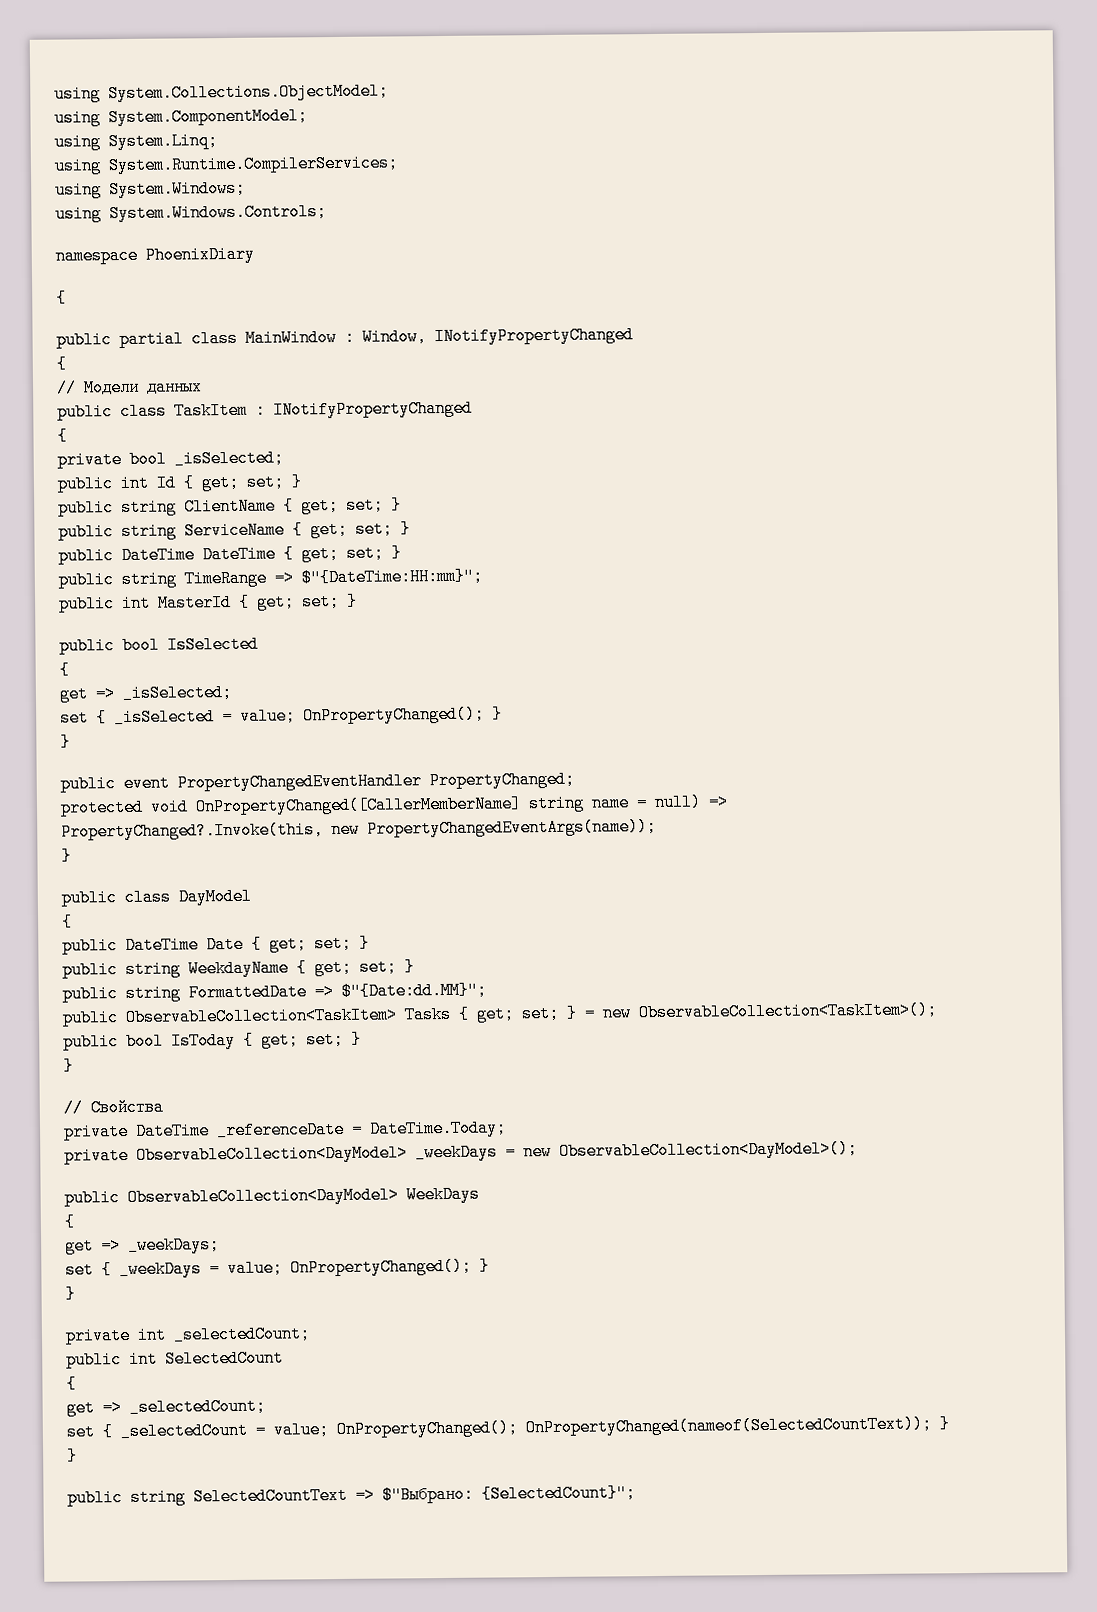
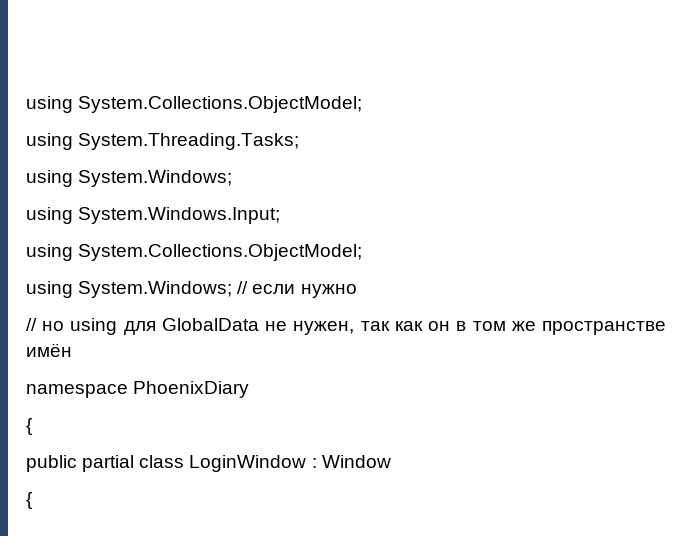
[54,82,389,103] [54,107,308,127] [54,132,218,151] [54,154,399,175] [55,179,246,199] [55,203,327,223] using System.Collections.ObjectModel; // using System.ComponentModel; // using System.Linq; // using System.Runtime.CompilerServices; // using System.Windows; // using System.Windows.Controls; -> [26,96,363,113] [26,133,300,150] [26,170,233,187] [26,207,281,224] [26,244,363,261] [26,281,357,298] [26,318,666,335] [26,343,72,357] using System.Collections.ObjectModel; // using System.Threading.Tasks; // using System.Windows; // using System.Windows.Input; // using System.Collections.ObjectModel; // using System.Windows; // если нужно // // но using для GlobalData не нужен, так как он в том же пространстве имён
[245,326,634,347] [56,355,67,373] [56,379,202,397] [57,399,473,421] [57,427,68,445] [57,449,284,469] [57,473,303,493] [58,496,402,517] [58,520,411,541] [58,544,402,565] [58,567,483,589] [58,592,358,613] [59,635,259,655] [59,661,70,679] [59,683,232,703] [60,705,503,727] [60,733,71,751] [60,770,575,793] [60,793,729,817] [61,817,657,841] [61,847,72,865] [61,887,252,907] [61,913,73,931] [62,934,370,955] [62,958,415,979] [62,981,487,1003] [62,1001,938,1027] [63,1030,362,1051] [63,1057,74,1075] [63,1099,163,1117] [63,1119,507,1141] [64,1140,858,1165] [64,1185,480,1207] [64,1213,75,1231] [65,1236,220,1255] [65,1257,490,1279] [65,1285,76,1303] [65,1325,311,1345] [66,1349,284,1369] [66,1375,77,1393] [66,1397,266,1417] [66,1415,950,1441] [67,1447,78,1465] [67,1484,636,1507] MainWindow : Window, INotifyPropertyChanged // { // // Модели данных // public class TaskItem : INotifyPropertyChanged // { // private bool _isSelected; // public int Id { get; set; } // public string ClientName { get; set; } // public string ServiceName { get; set; } // public DateTime DateTime { get; set; } // public string TimeRange => $"{DateTime:HH:mm}"; // public int MasterId { get; set; } // public bool IsSelected // { // get => _isSelected; // set { _isSelected = value; OnPropertyChanged(); } // } // public event PropertyChangedEventHandler PropertyChanged; // protected void OnPropertyChanged([CallerMemberName] string name = null) => // PropertyChanged?.Invoke(this, new PropertyChangedEventArgs(name)); // } // public class DayModel // { // public DateTime Date { get; set; } // public string WeekdayName { get; set; } // public string FormattedDate => $"{Date:dd.MM}"; // public ObservableCollection<TaskItem> Tasks { get; set; } = new ObservableCollection<TaskItem>(); // public bool IsToday { get; set; } // } // // Свойства // private DateTime _referenceDate = DateTime.Today; // private ObservableCollection<DayModel> _weekDays = new ObservableCollection<DayModel>(); // public ObservableCollection<DayModel> WeekDays // { // get => _weekDays; // set { _weekDays = value; OnPropertyChanged(); } // } // private int _selectedCount; // public int SelectedCount // { // get => _selectedCount; // set { _selectedCount = value; OnPropertyChanged(); OnPropertyChanged(nameof(SelectedCountText)); } // } // public string SelectedCountText => $"Выбрано: {SelectedCount}"; -> [189,455,391,472] [26,492,33,509] LoginWindow : Window // {

